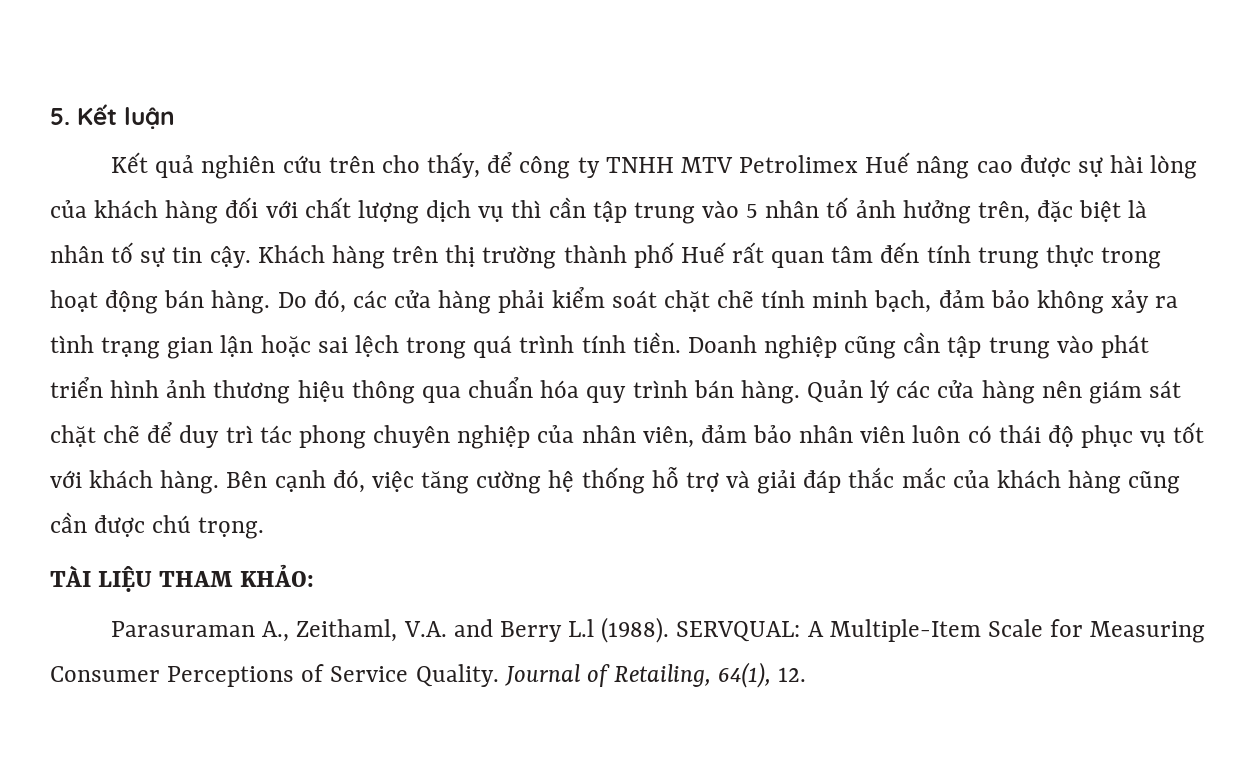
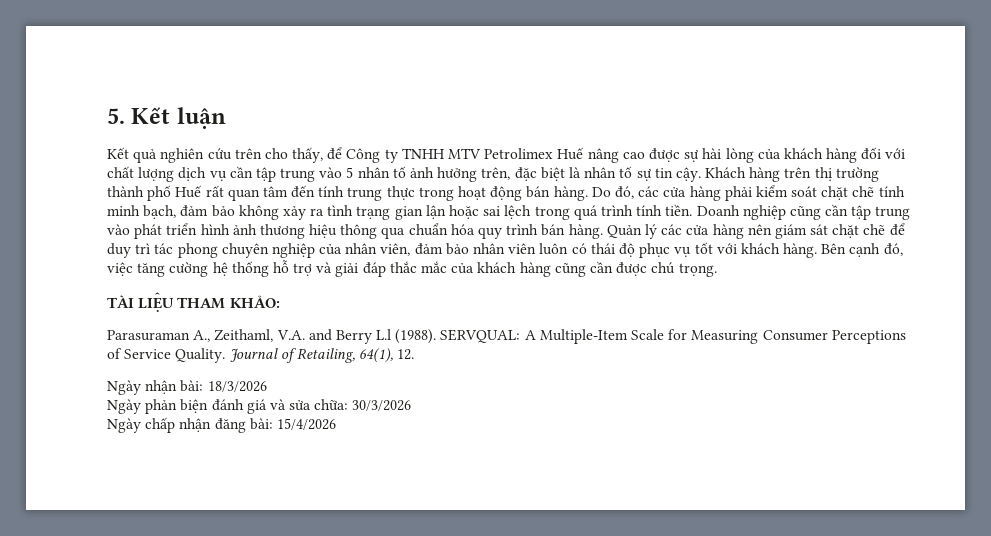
[519,155,571,179] công -> [346,148,381,163] Công
[511,200,542,218] thì -> (227, 176) none
(807, 674) none -> [107,380,267,395] [107,399,412,414] [107,417,336,433] // Ngày nhận bài: 18/3/2026 // Ngày phản biện đánh giá và sửa chữa: 30/3/2026 // Ngày chấp nhận đăng bài: 15/4/2026

